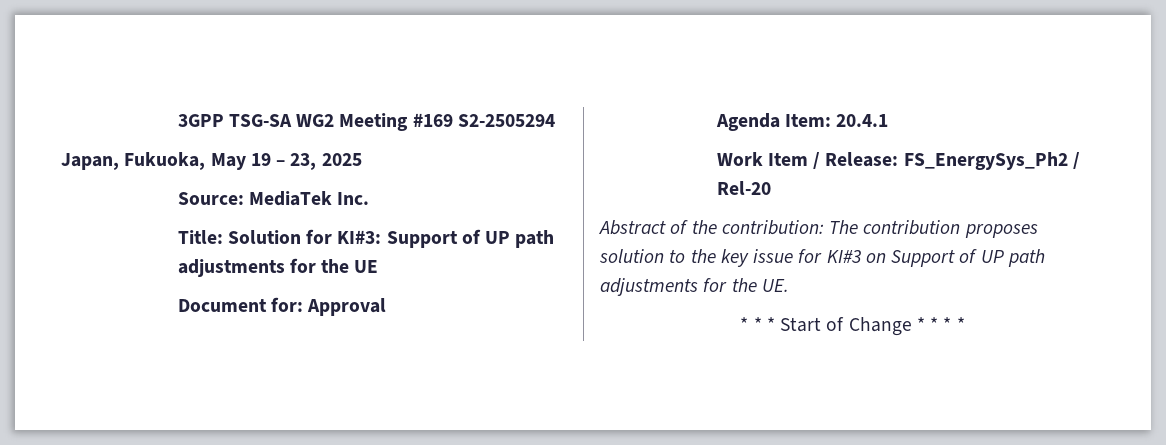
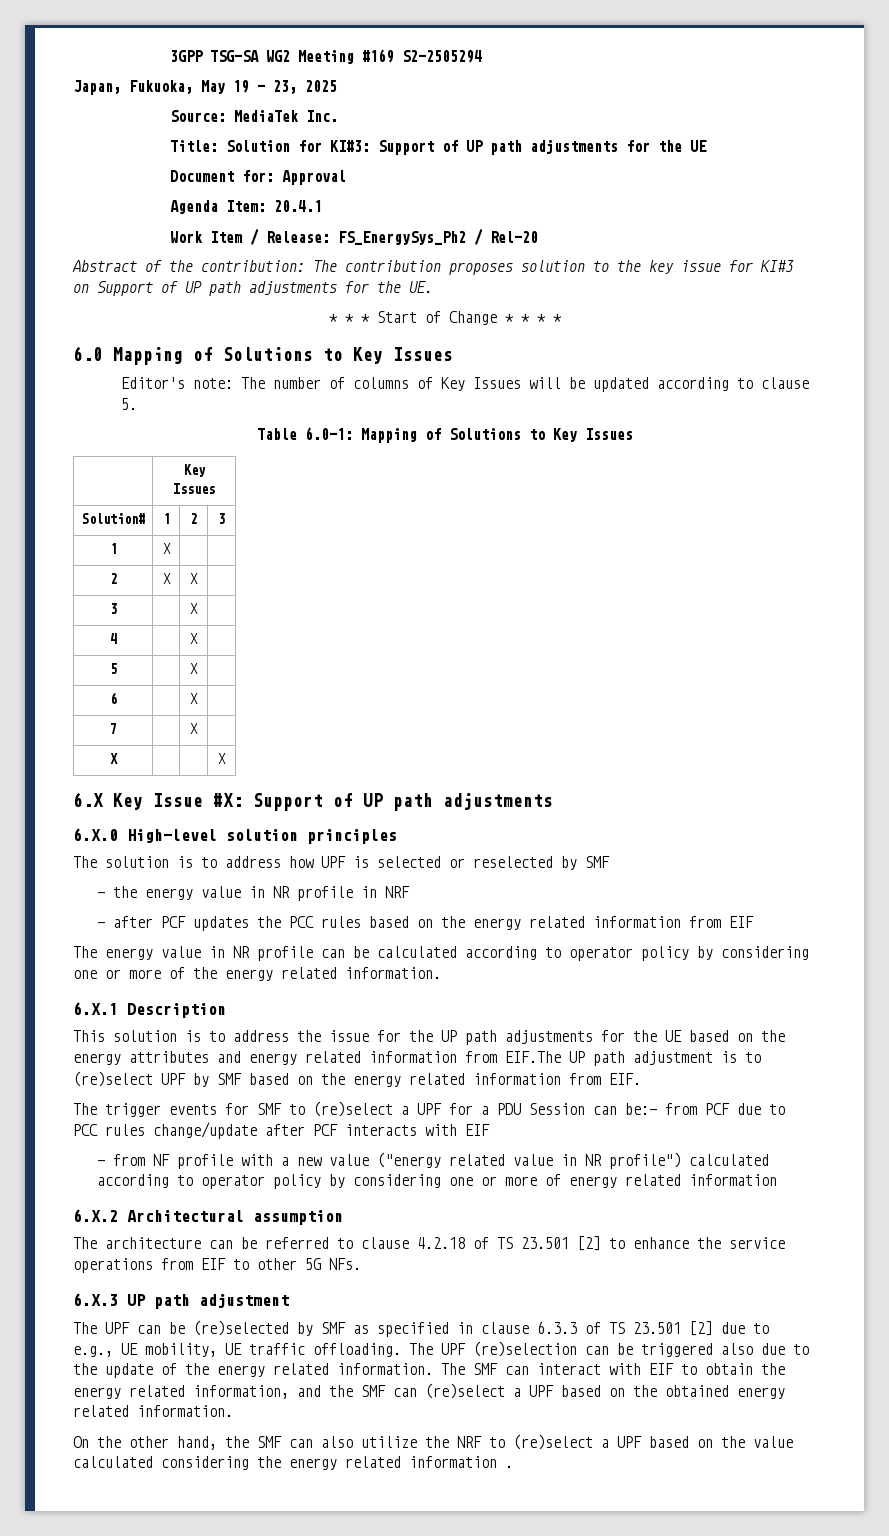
(965, 324) none -> [73,346,453,365] [121,377,810,392] [121,398,138,410] [256,427,633,443] [183,464,206,477] [173,483,215,494] [81,513,145,524] [162,513,170,524] [190,513,197,524] [218,513,225,524] [109,543,117,554] [162,543,171,554] [109,573,117,584] [162,573,171,584] [190,573,198,584] [109,603,117,614] [190,603,198,614] [109,633,117,644] [190,633,198,644] [109,663,117,674] [190,663,198,674] [109,692,117,704] [190,693,198,704] [109,723,117,734] [190,723,198,734] [109,753,118,764] [218,753,226,764] [73,792,553,811] [73,828,397,844] [73,856,610,870] [97,886,411,901] [97,916,755,931] [73,946,809,961] [73,967,441,981] [73,1002,226,1018] [73,1030,785,1045] [73,1051,761,1066] [73,1071,641,1087] [73,1101,785,1117] [73,1122,490,1139] [97,1152,770,1169] [97,1174,778,1189] [73,1209,343,1225] [73,1236,785,1251] [73,1258,361,1273] [73,1293,289,1309] [73,1320,769,1337] [73,1341,809,1357] [73,1363,785,1378] [73,1383,785,1399] [73,1405,233,1417] [73,1434,793,1450] [73,1456,513,1470] // 6.0 Mapping of Solutions to Key Issues // Editor's note: The number of columns of Key Issues will be updated according to clause 5. // Table 6.0-1: Mapping of Solutions to Key Issues // | Key Issues // Solution# | 1 | 2 | 3 // 1 | X | | // 2 | X | X | // 3 | | X | // 4 | | X | // 5 | | X | // 6 | | X | // 7 | | X | // X | | | X // 6.X Key Issue #X: Support of UP path adjustments // 6.X.0 High-level solution principles // The solution is to address how UPF is selected or reselected by SMF // - the energy value in NR profile in NRF // - after PCF updates the PCC rules based on the energy related information from EIF // The energy value in NR profile can be calculated according to operator policy by considering one or more of the energy related information. // 6.X.1 Description // This solution is to address the issue for the UP path adjustments for the UE based on the energy attributes and energy related information from EIF.The UP path adjustment is to (re)select UPF by SMF based on the energy related information from EIF. // The trigger events for SMF to (re)select a UPF for a PDU Session can be:- from PCF due to PCC rules change/update after PCF interacts with EIF // - from NF profile with a new value ("energy related value in NR profile") calculated according to operator policy by considering one or more of energy related information // 6.X.2 Architectural assumption // The architecture can be referred to clause 4.2.18 of TS 23.501 [2] to enhance the service operations from EIF to other 5G NFs. // 6.X.3 UP path adjustment // The UPF can be (re)selected by SMF as specified in clause 6.3.3 of TS 23.501 [2] due to e.g., UE mobility, UE traffic offloading. The UPF (re)selection can be triggered also due to the update of the energy related information. The SMF can interact with EIF to obtain the energy related information, and the SMF can (re)select a UPF based on the obtained energy related information. // On the other hand, the SMF can also utilize the NRF to (re)select a UPF based on the value calculated considering the energy related information .

